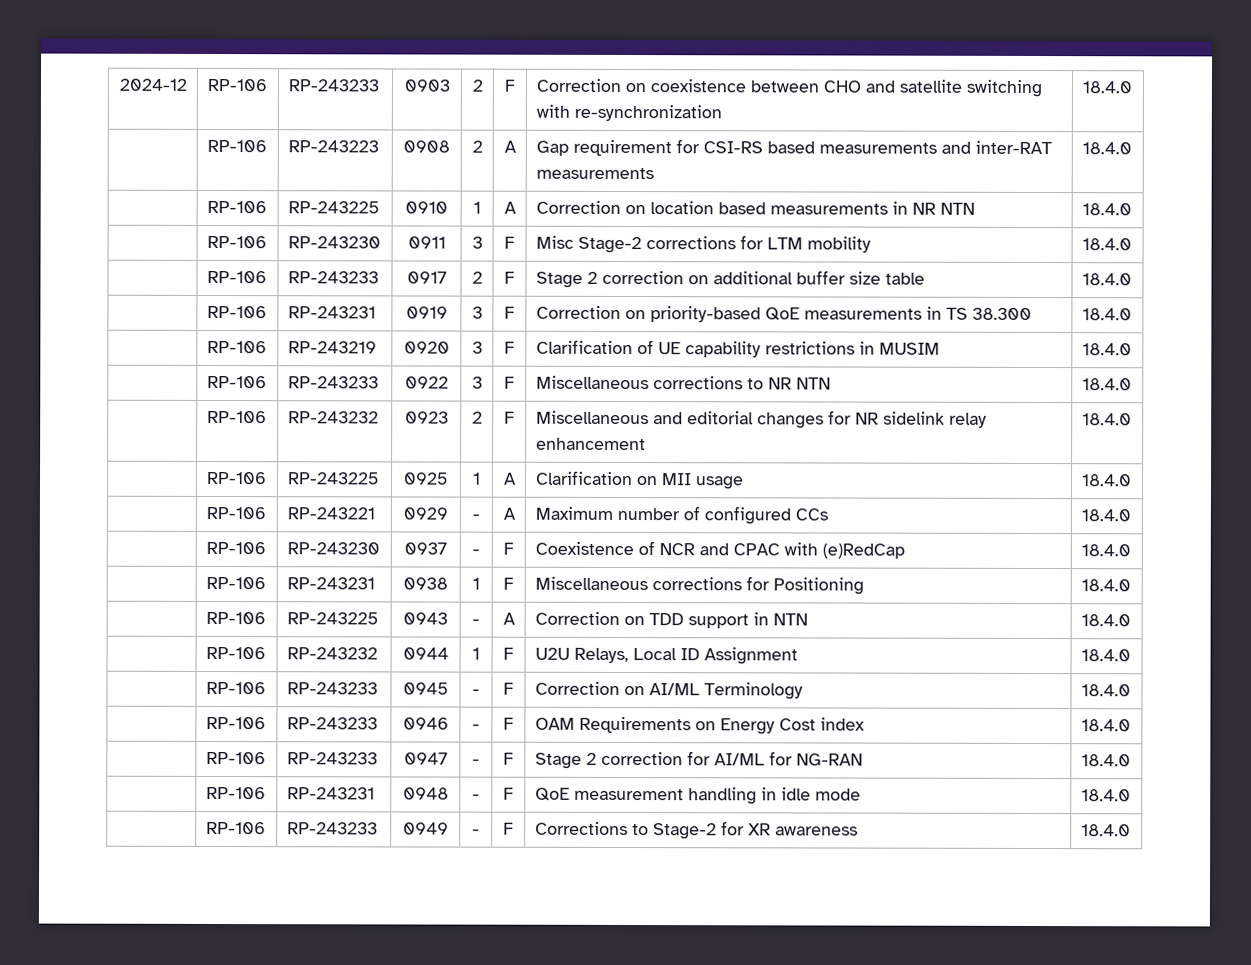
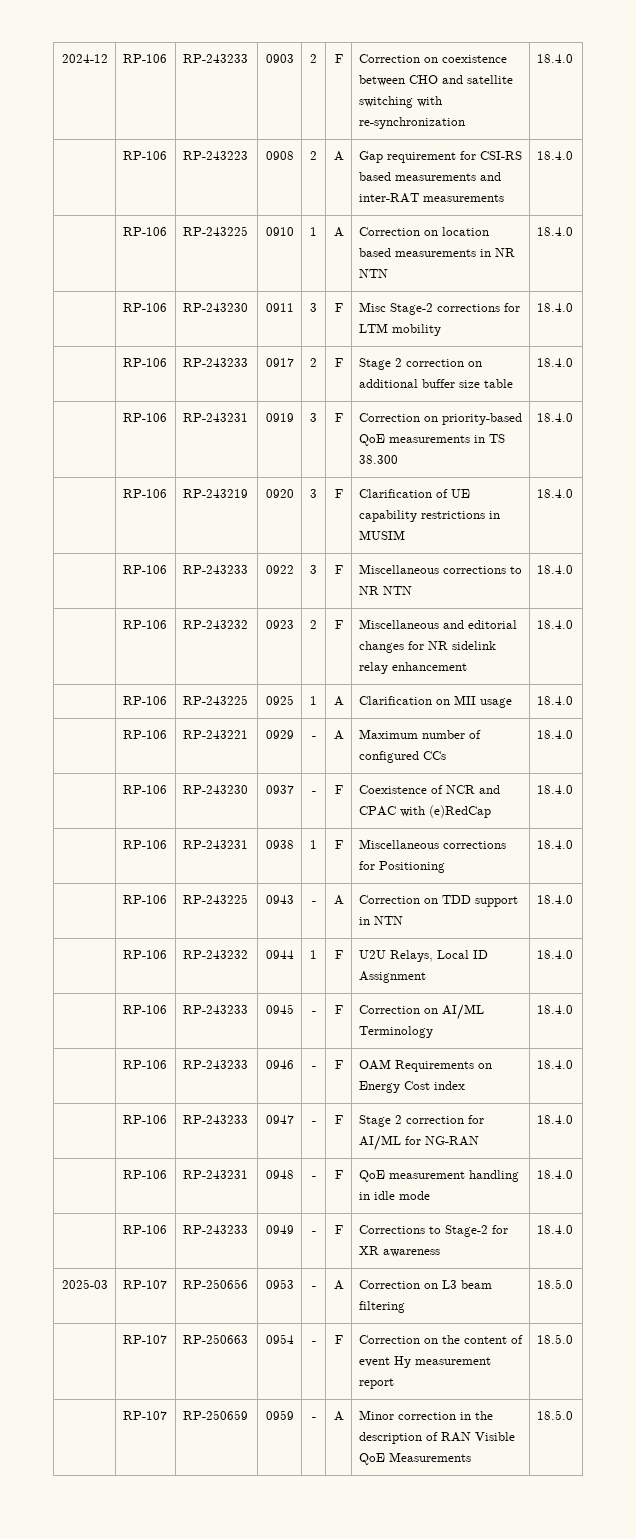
(1131, 830) none -> [61,1279,108,1289] [122,1280,167,1289] [182,1279,248,1289] [265,1279,294,1289] [311,1286,316,1289] [333,1280,344,1290] [358,1280,492,1289] [358,1301,405,1313] [536,1279,573,1289] [122,1335,167,1344] [182,1334,248,1344] [265,1334,294,1344] [311,1341,316,1344] [334,1335,343,1344] [358,1335,523,1344] [358,1356,491,1368] [358,1378,394,1389] [536,1334,573,1344] [122,1411,167,1420] [182,1410,248,1420] [265,1410,294,1420] [311,1417,316,1420] [333,1411,344,1421] [358,1410,493,1420] [358,1432,515,1444] [358,1452,471,1465] [536,1410,573,1420] // 2025-03 | RP-107 | RP-250656 | 0953 | - | A | Correction on L3 beam filtering | 18.5.0 // | RP-107 | RP-250663 | 0954 | - | F | Correction on the content of event Hy measurement report | 18.5.0 // | RP-107 | RP-250659 | 0959 | - | A | Minor correction in the description of RAN Visible QoE Measurements | 18.5.0

